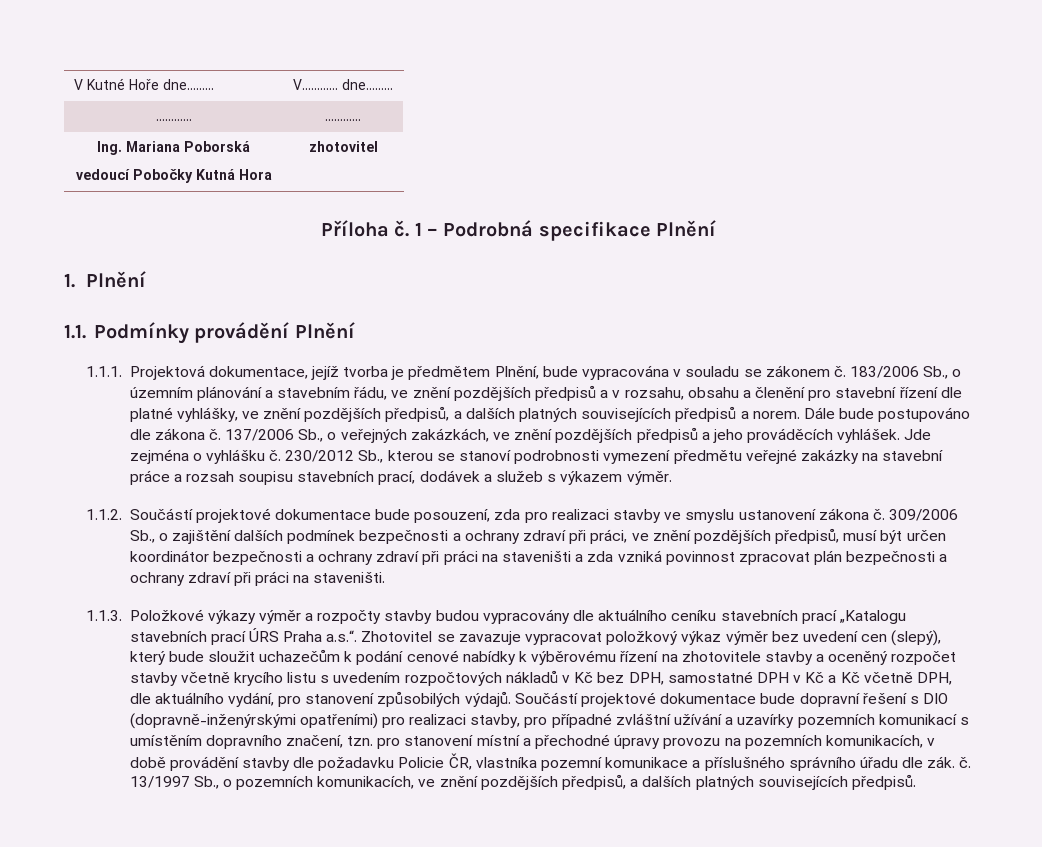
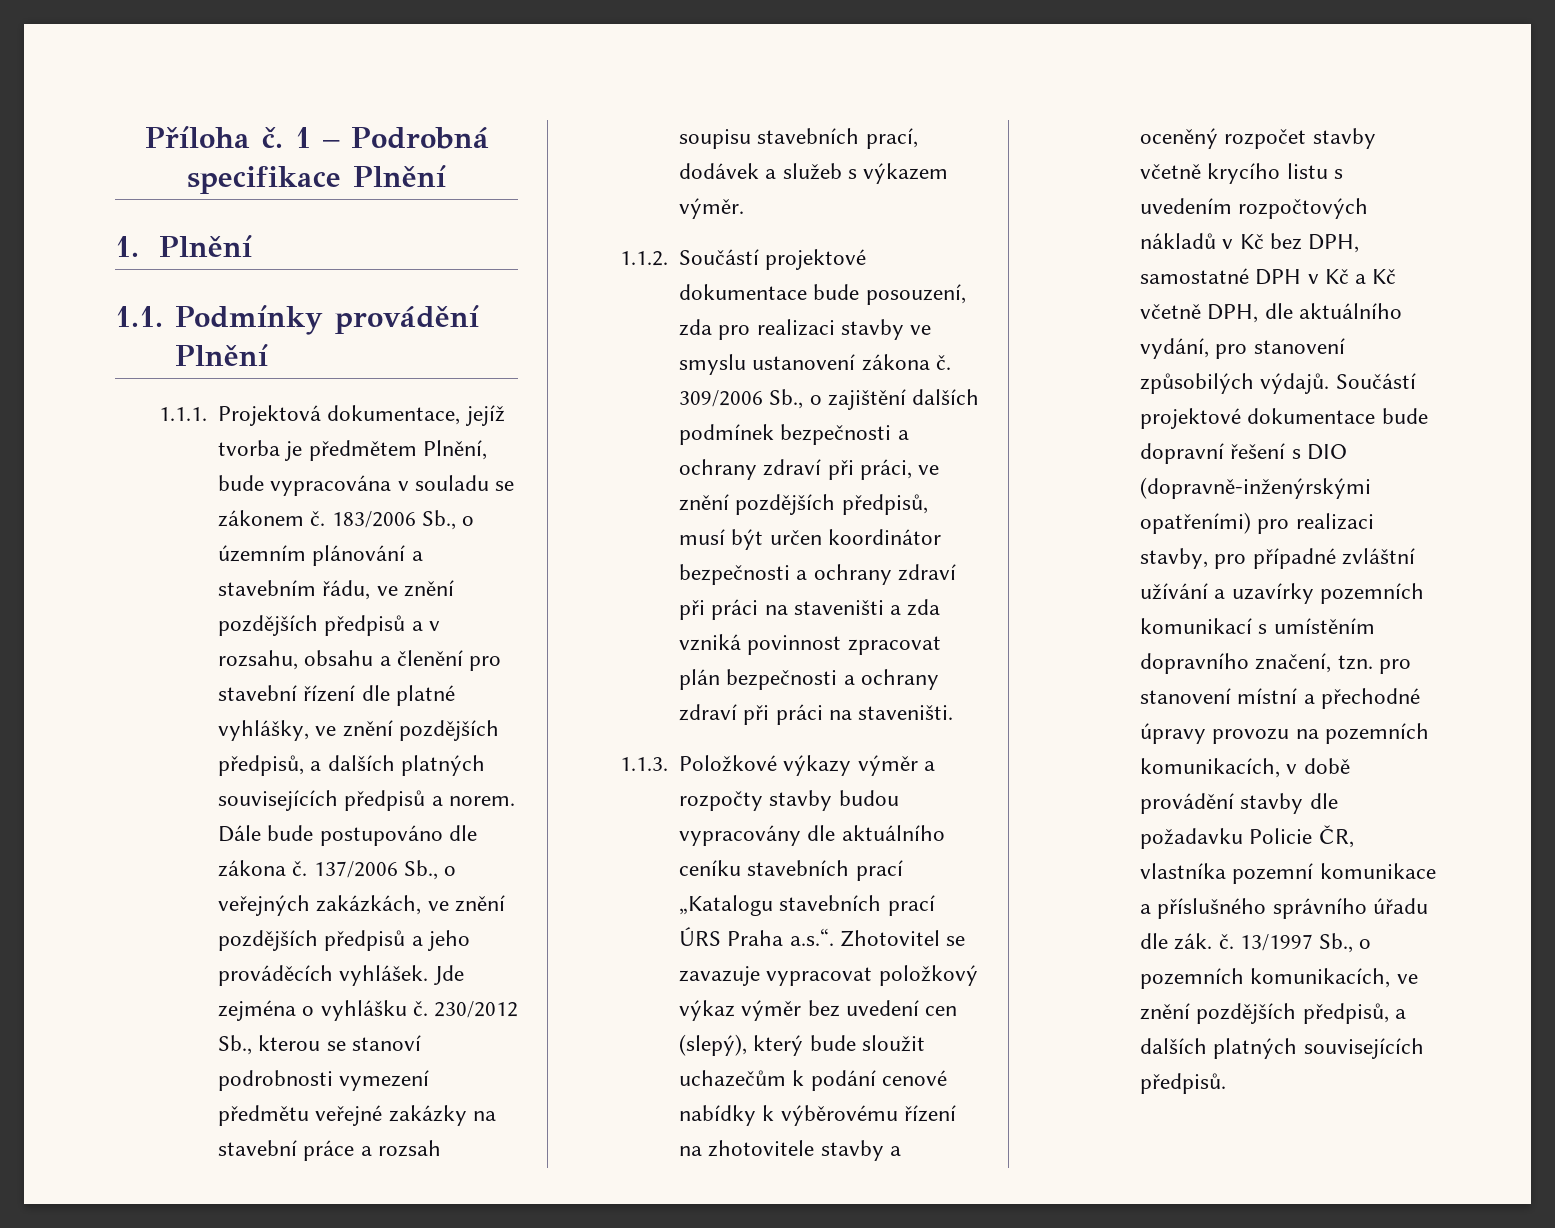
[73,78,214,90] [293,79,393,90] [155,119,192,121] [325,119,361,121] [97,141,250,155] [75,169,272,183] [308,141,378,152] V Kutné Hoře dne……… | V………… dne……… // ………… | ………… // Ing. Mariana Poborská // vedoucí Pobočky Kutná Hora | zhotovitel // -> (144, 137) none

